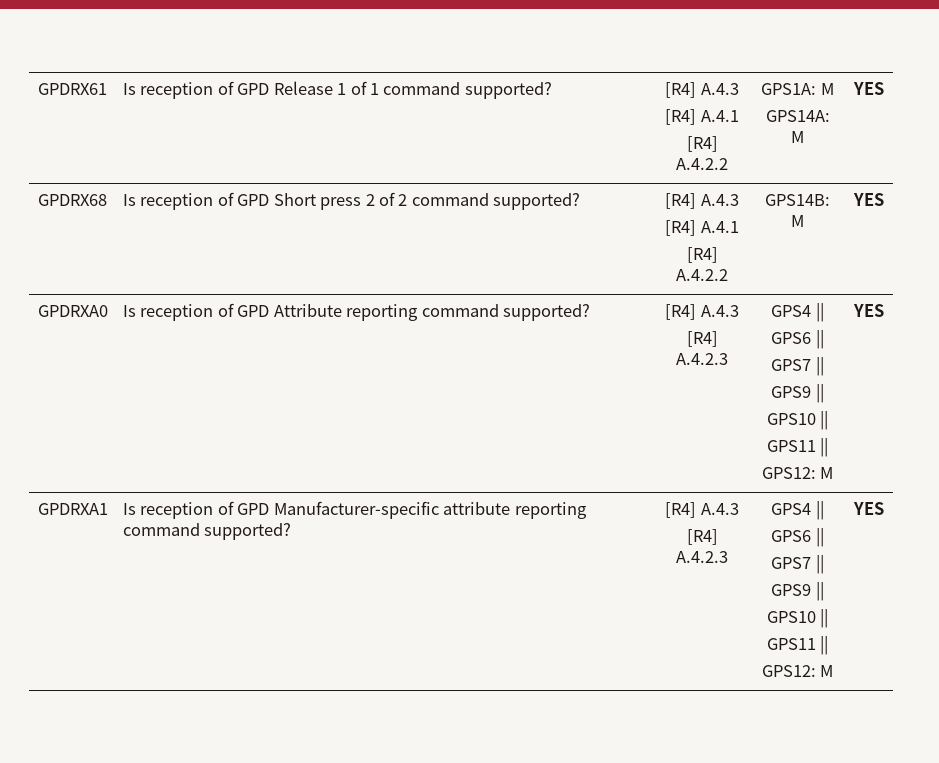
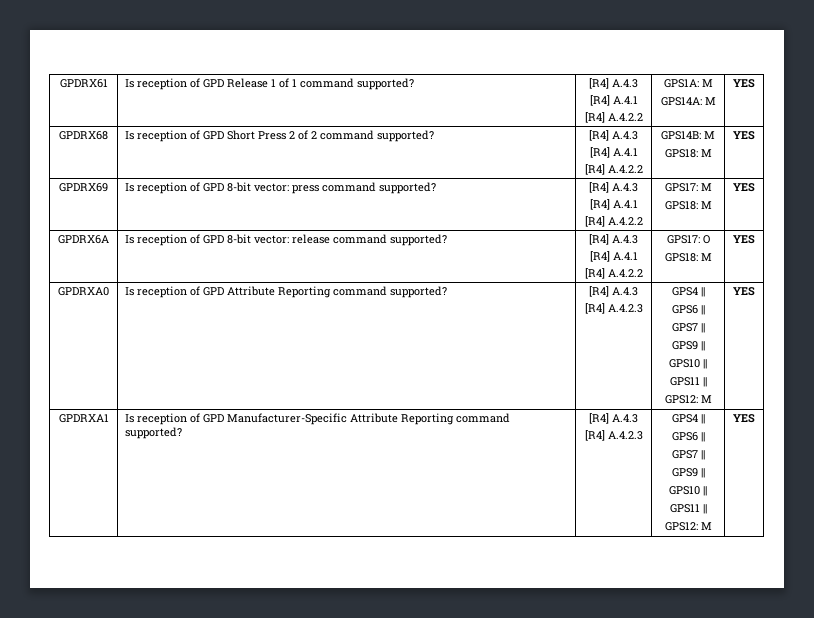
[320,197,362,210] press -> [258,131,287,140] Press
(804, 221) none -> [664,149,712,158] [733,131,755,140] [59,183,108,192] [125,182,437,194] [589,182,638,193] [589,199,638,210] [584,216,643,227] [664,183,712,192] [664,201,712,210] [733,183,755,192] [58,235,109,244] [125,234,448,246] [589,234,638,245] [589,251,638,262] [584,268,643,279] [666,235,710,244] [664,253,712,262] // GPS18: M | YES // GPDRX69 | Is reception of GPD 8-bit vector: press command supported? | [R4] A.4.3 // [R4] A.4.1 // [R4] A.4.2.2 | GPS17: M // GPS18: M | YES // GPDRX6A | Is reception of GPD 8-bit vector: release command supported? | [R4] A.4.3 // [R4] A.4.1 // [R4] A.4.2.2 | GPS17: O // GPS18: M
[346,304,419,321] reporting -> [278,286,332,298] Reporting
[273,501,587,519] Manufacturer-specific attribute reporting -> [227,413,455,425] Manufacturer-Specific Attribute Reporting

